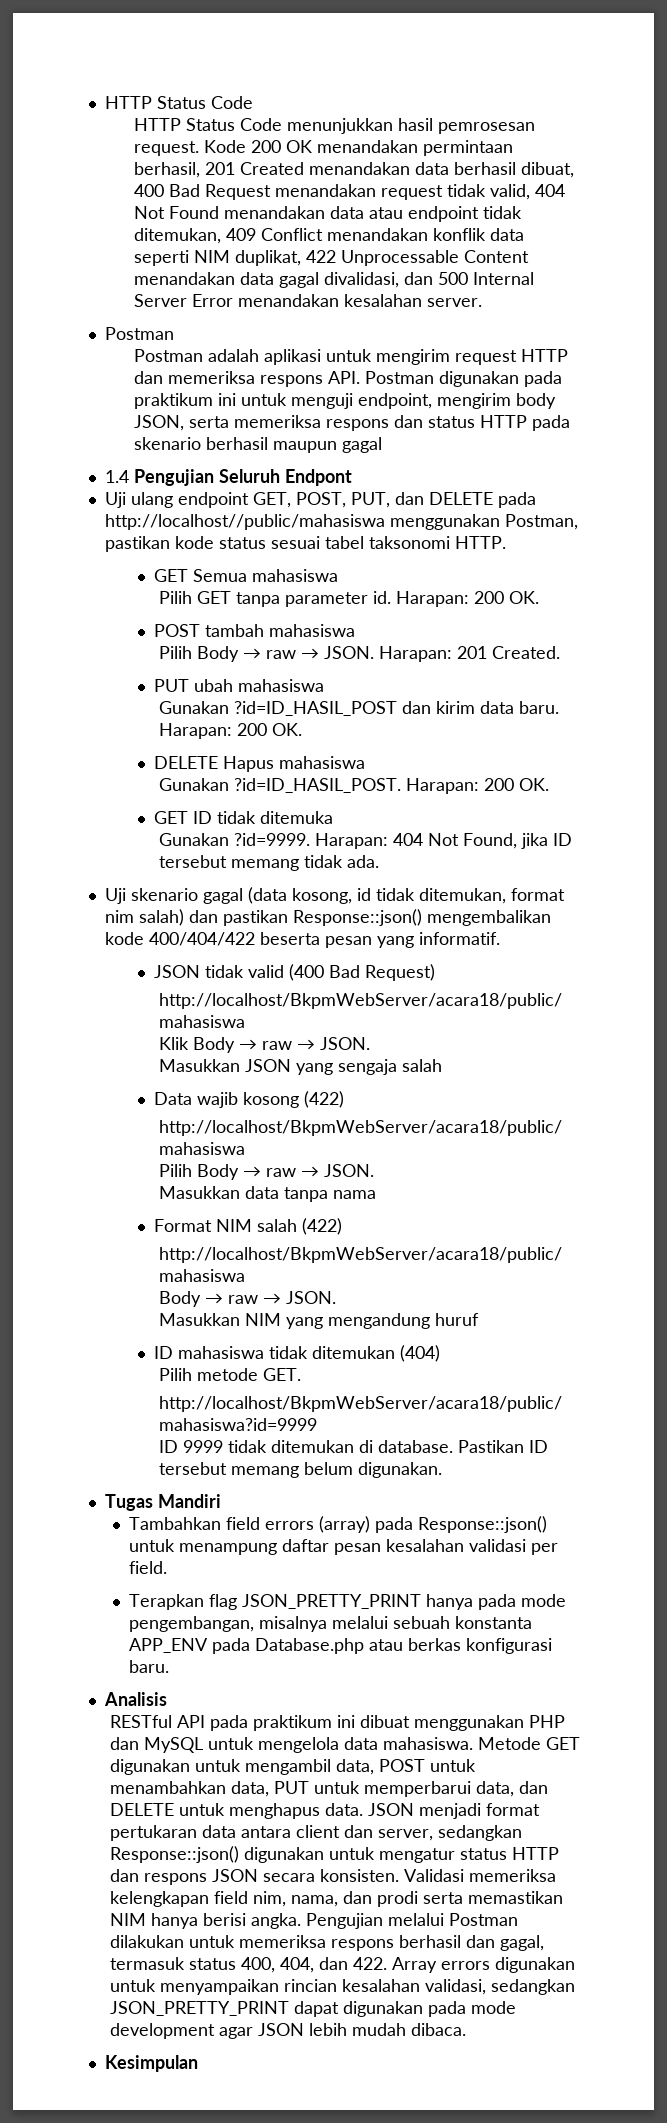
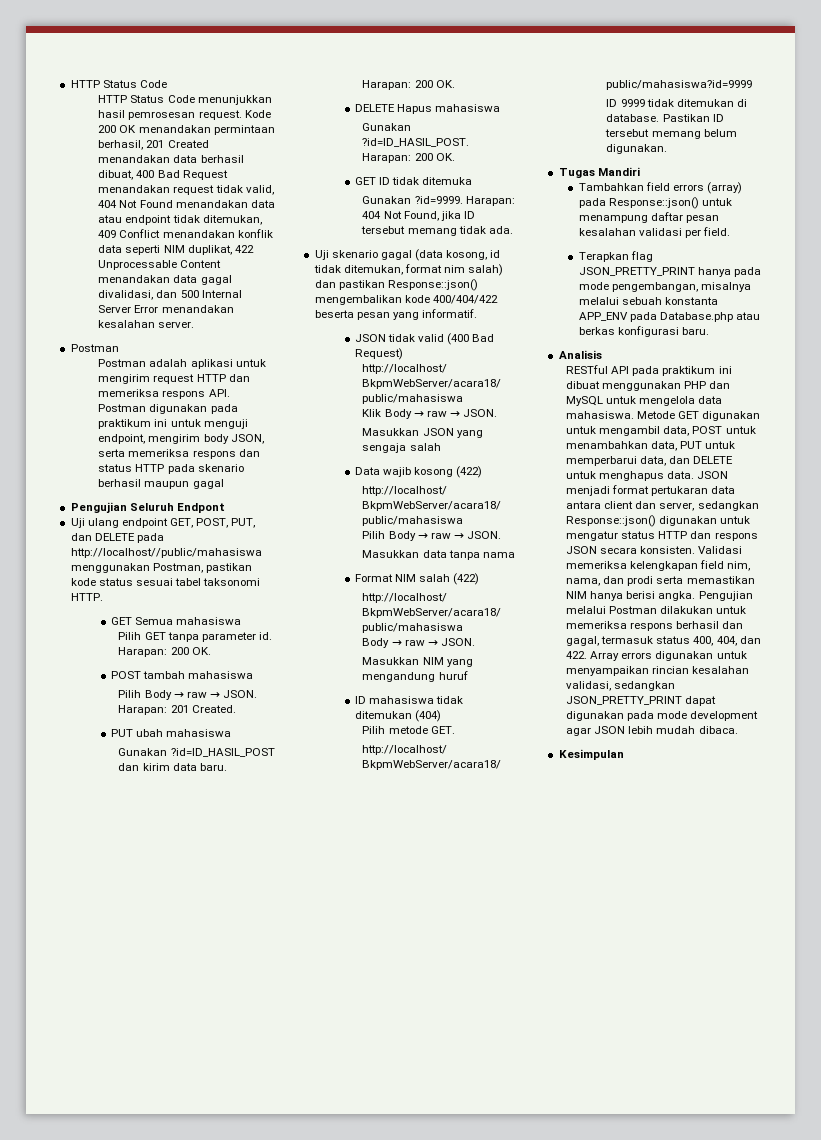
[104,470,129,483] 1.4 -> (224, 484) none

